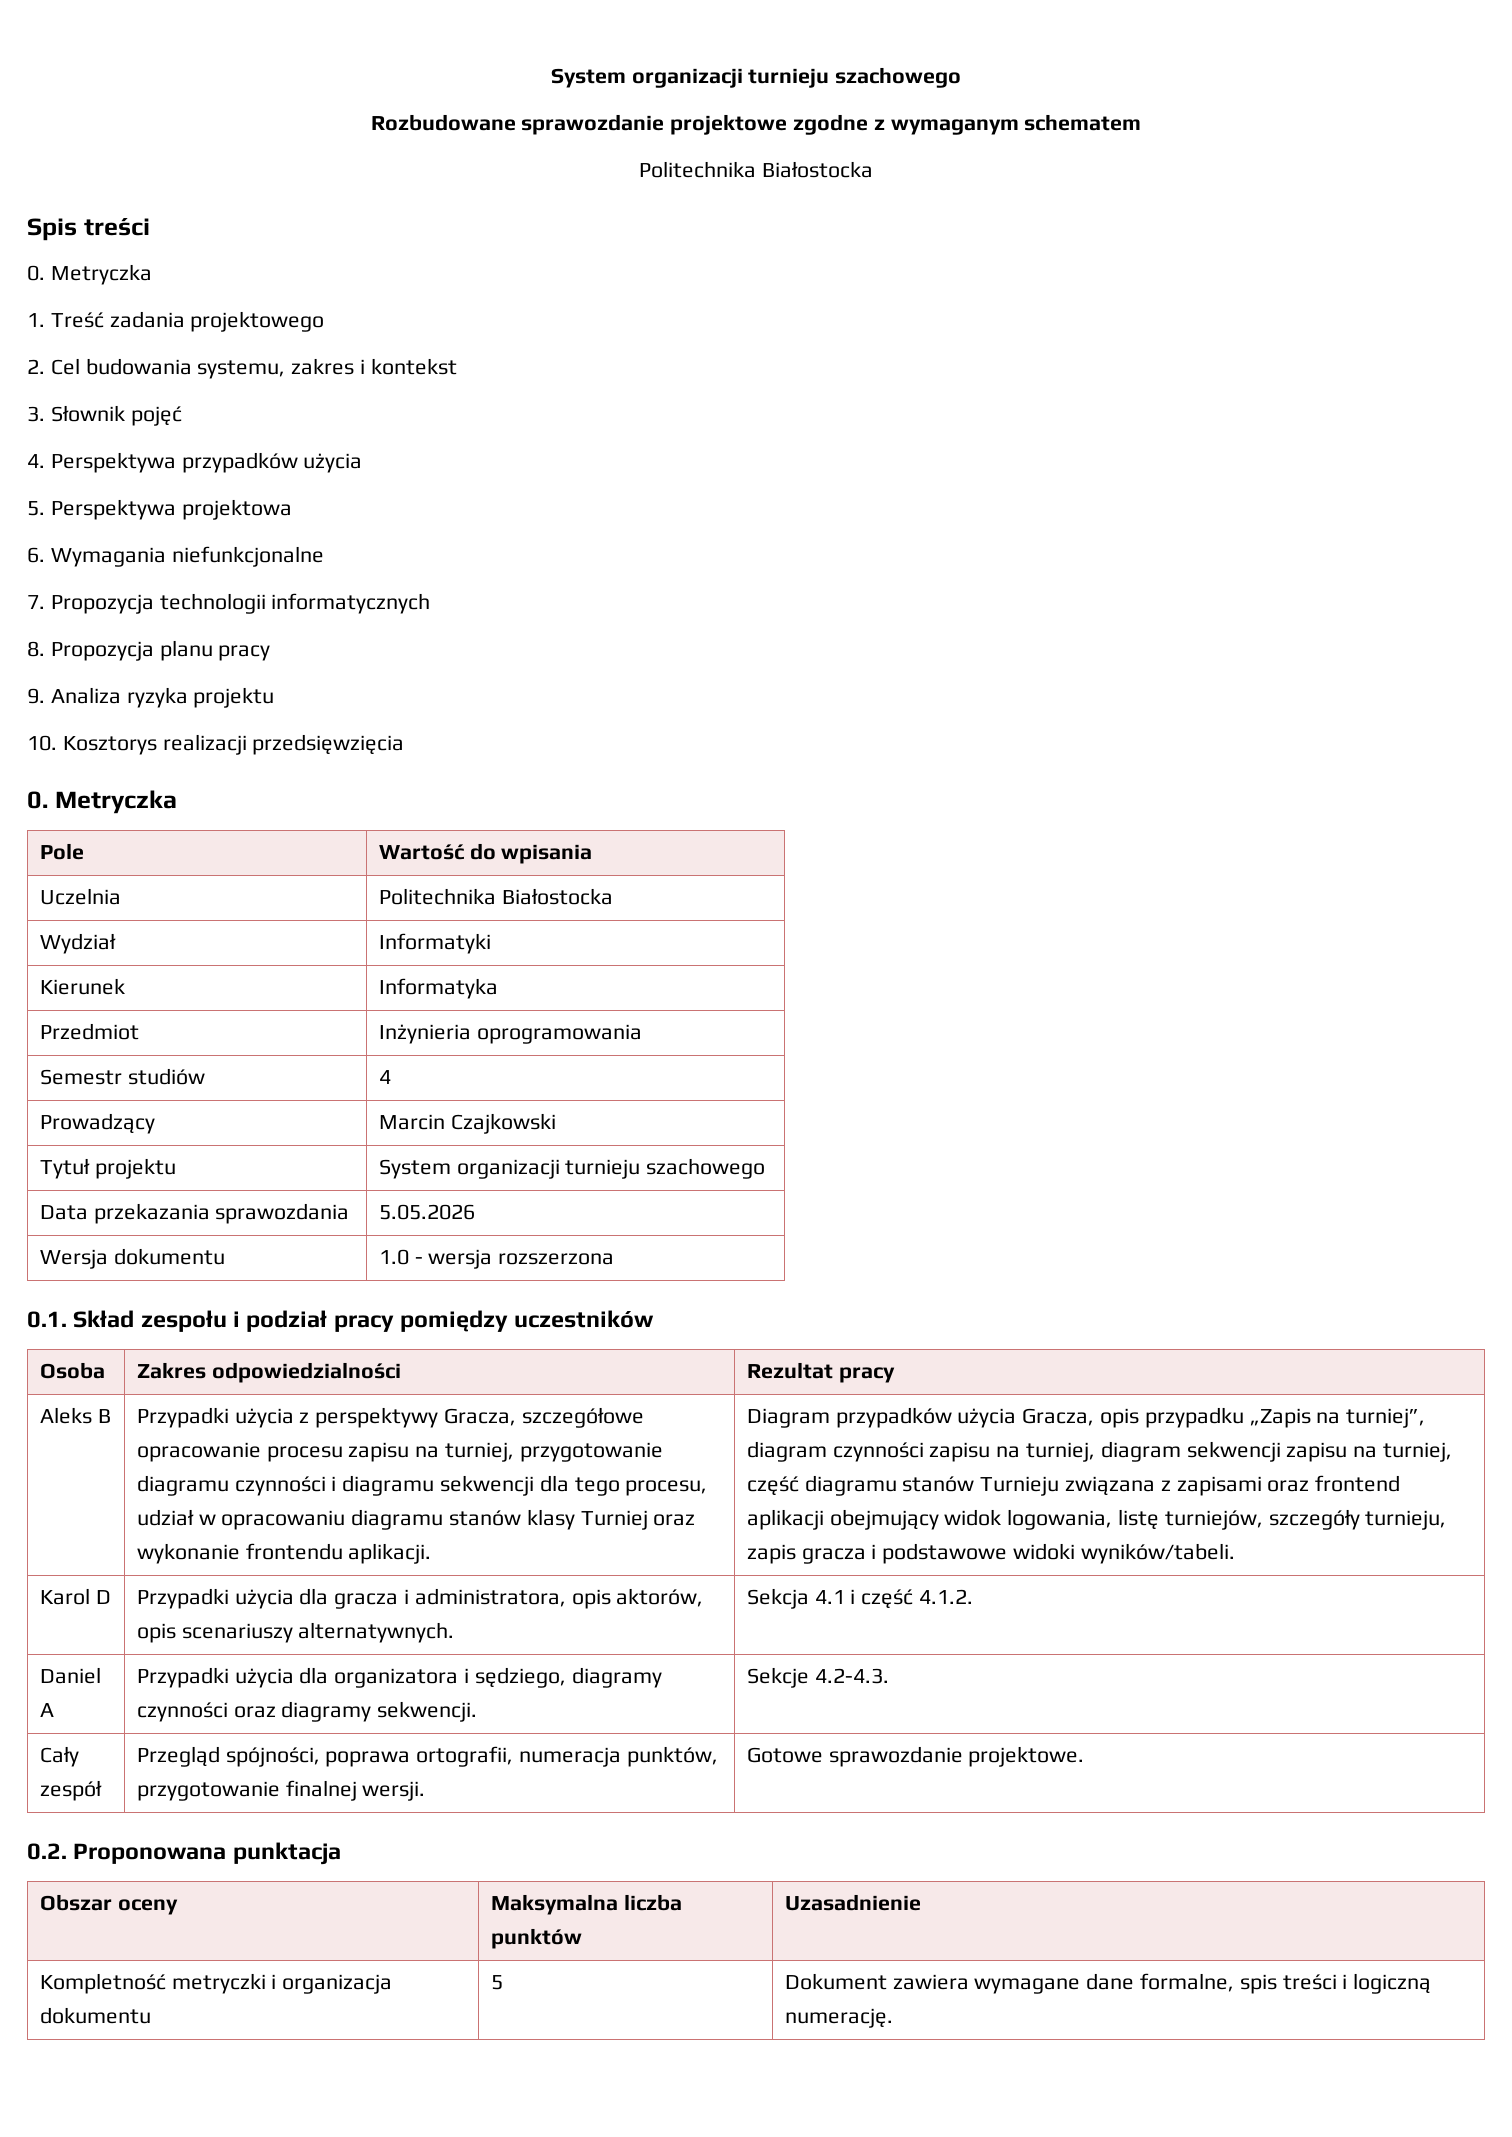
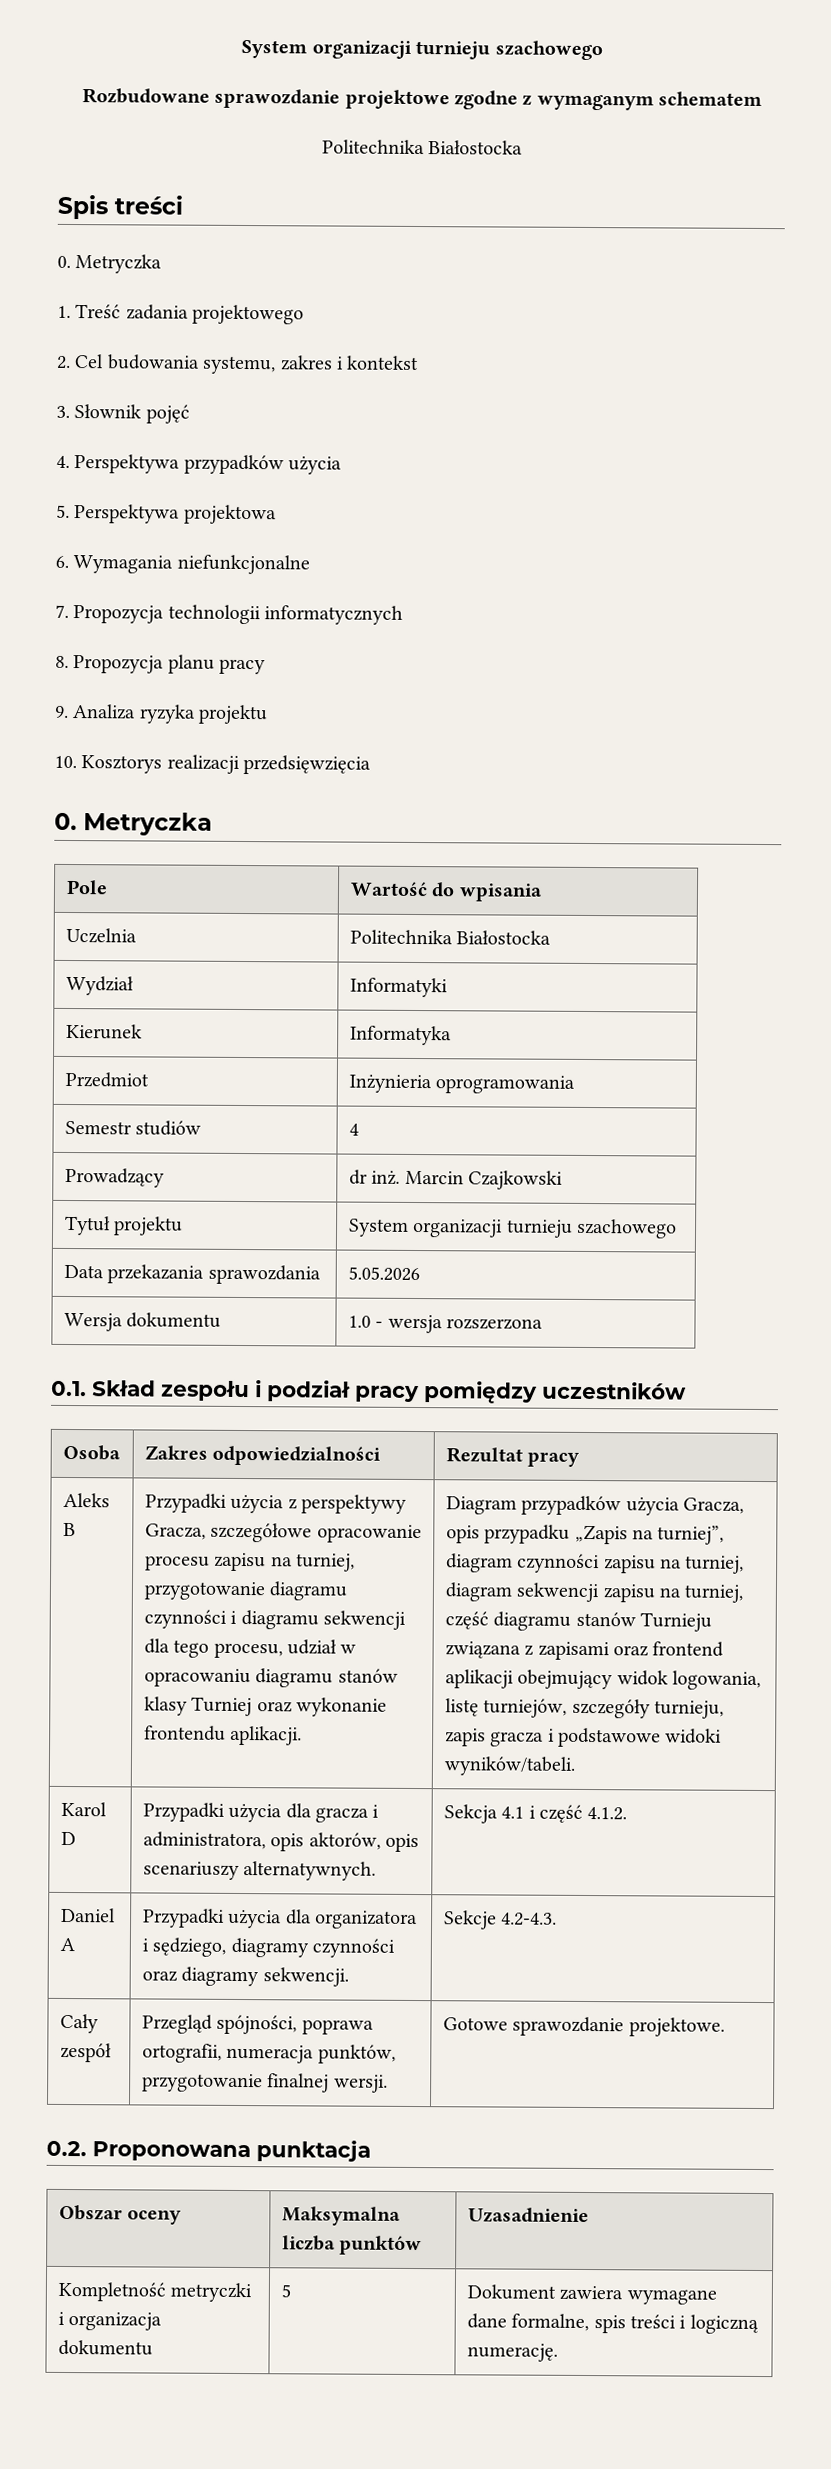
(155, 1123) none -> [348,1169,401,1185] dr inż.

